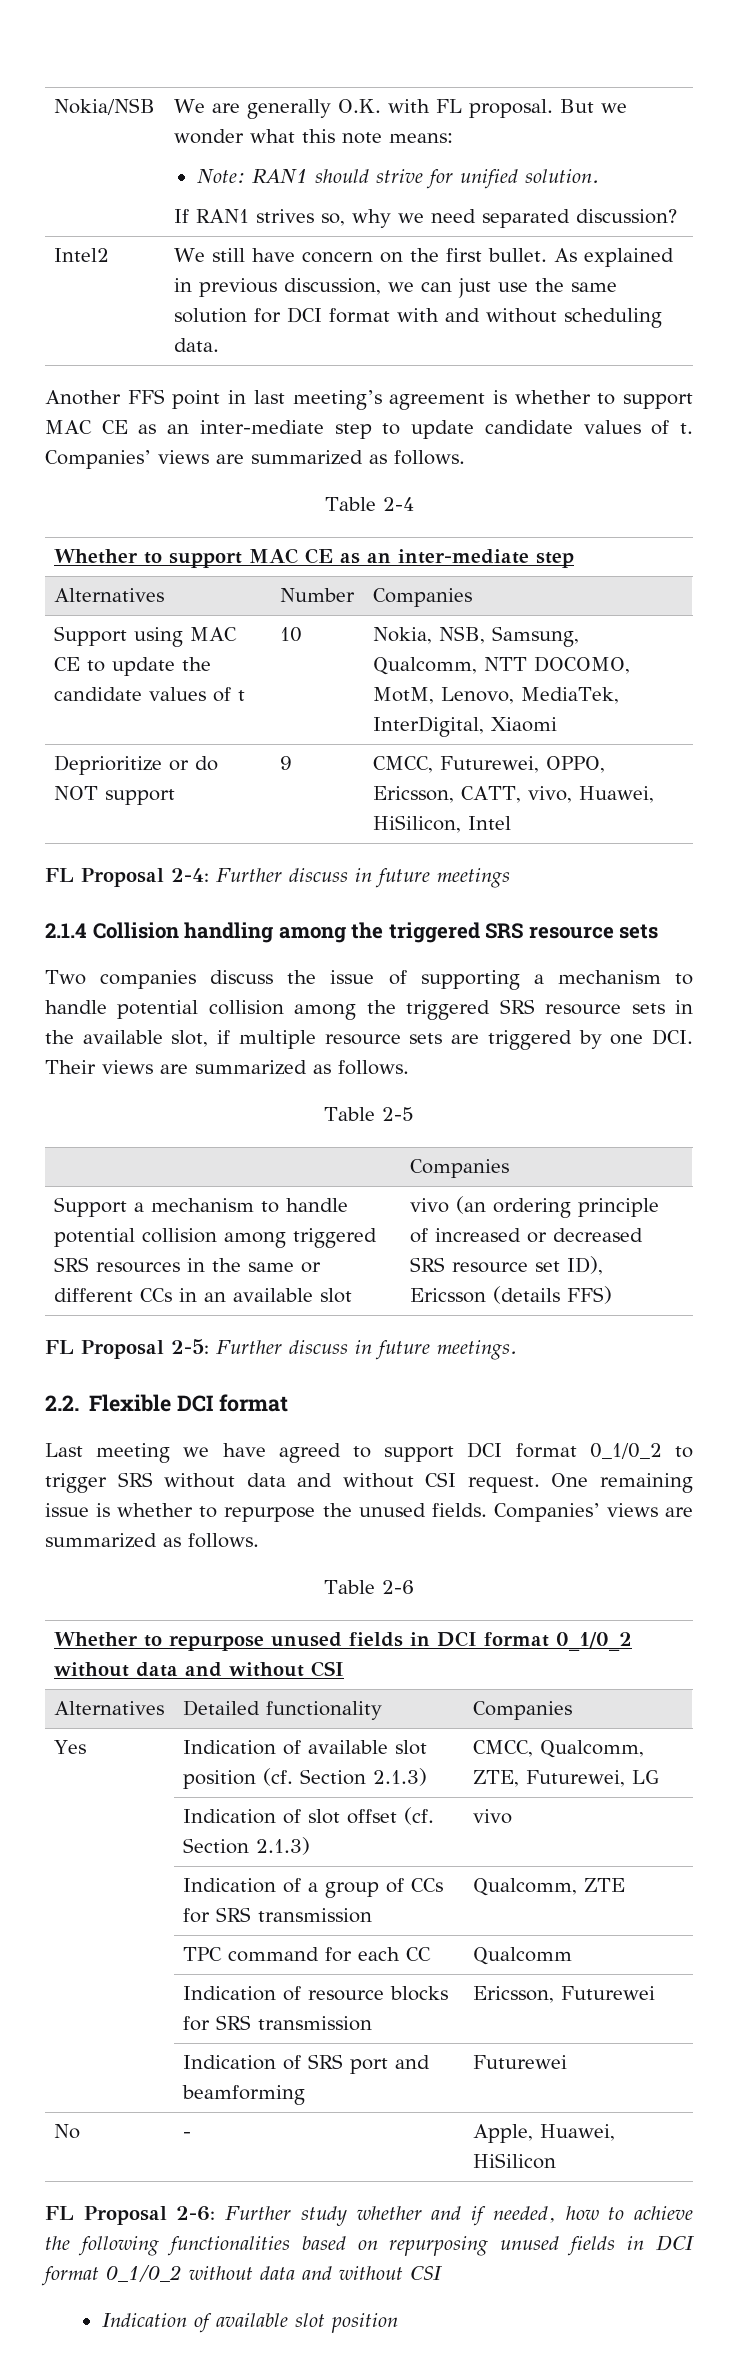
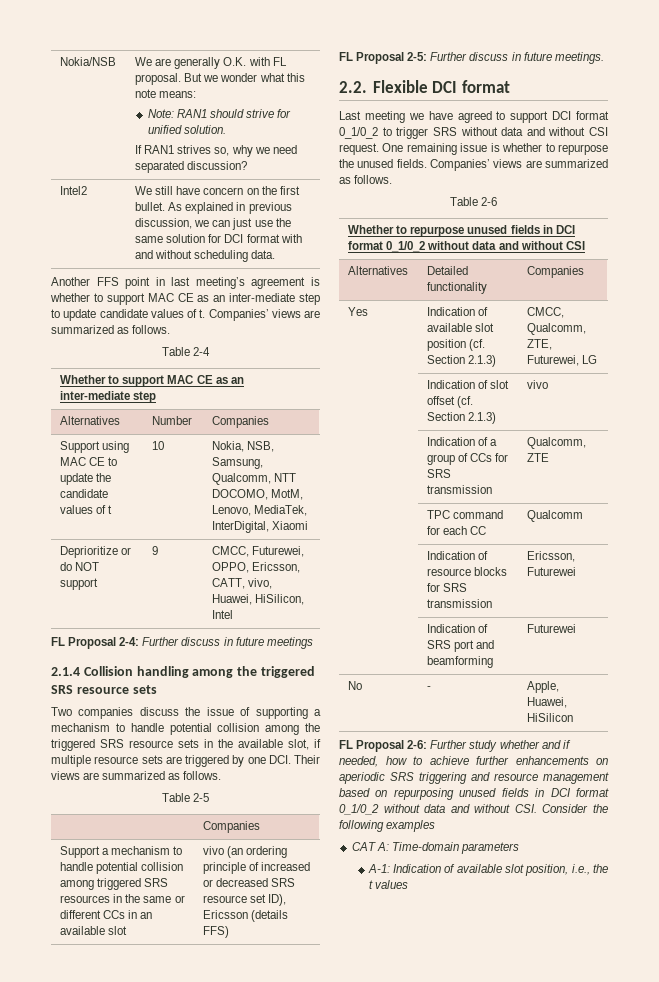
[45,2236,290,2256] the following functionalities -> [476,756,608,765] [339,772,609,784] further enhancements on aperiodic SRS triggering and resource management
[410,2266,443,2280] [101,2313,398,2333] CSI // Indication of available slot position -> [514,804,608,813] [339,820,436,832] [351,842,519,854] [367,864,608,876] [368,880,408,889] CSI. Consider the following examples // CAT A: Time-domain parameters // A-1: Indication of available slot position, i.e., the t values

